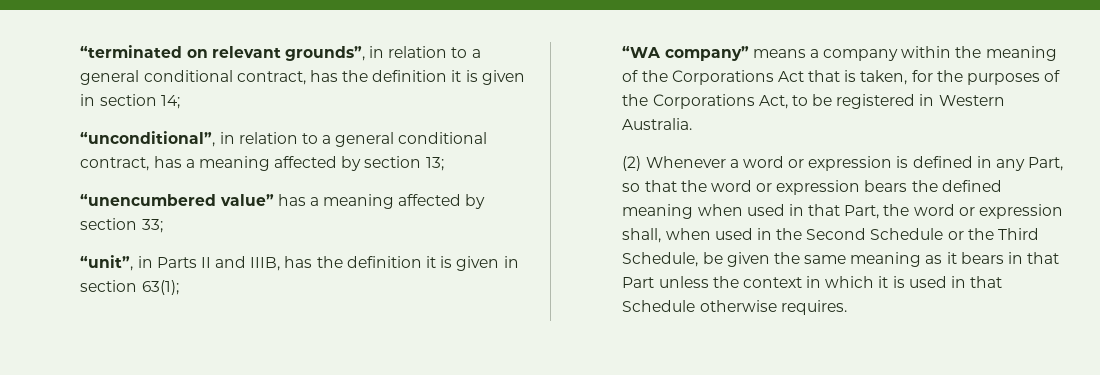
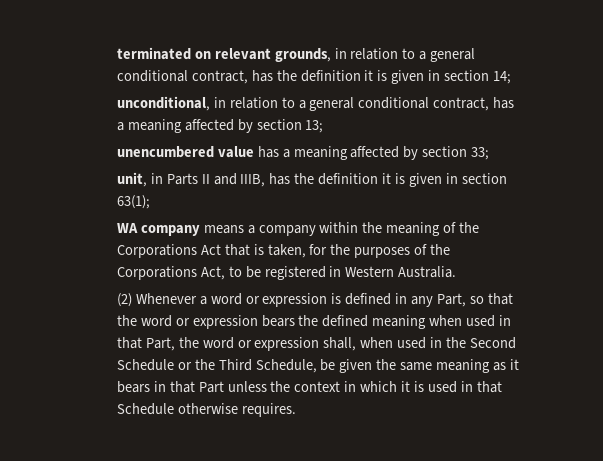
[80,45,183,58] “terminated -> [116,47,191,60] terminated
[284,46,365,61] grounds”, -> [274,48,331,62] grounds,
[80,131,216,147] “unconditional”, -> [116,96,210,111] unconditional,
[80,194,274,206] “unencumbered value” -> [116,146,254,158] unencumbered value
[80,255,134,271] “unit”, -> [116,172,147,187] unit,
[622,46,749,61] “WA company” -> [116,223,200,236] WA company

